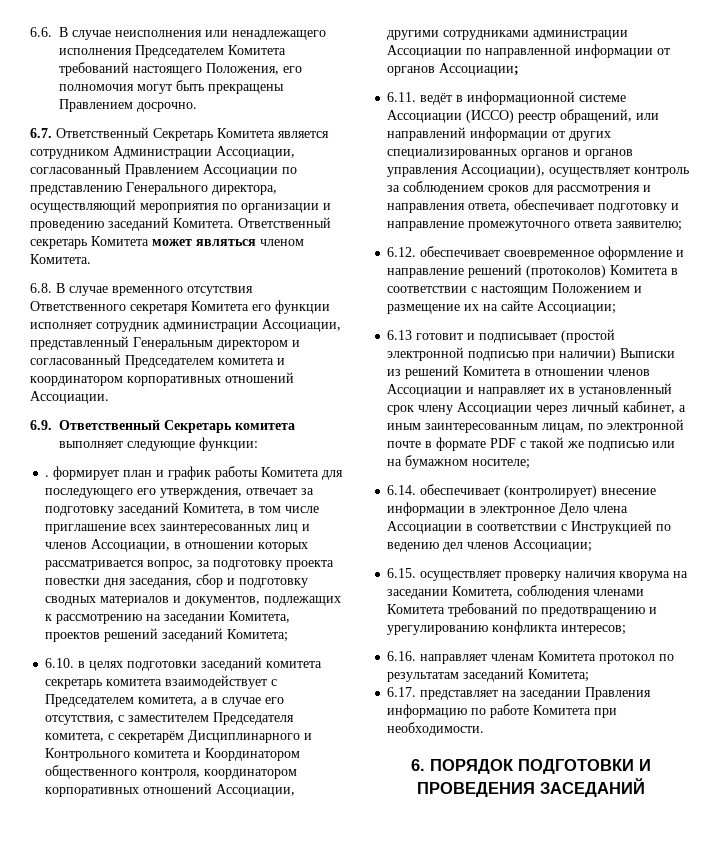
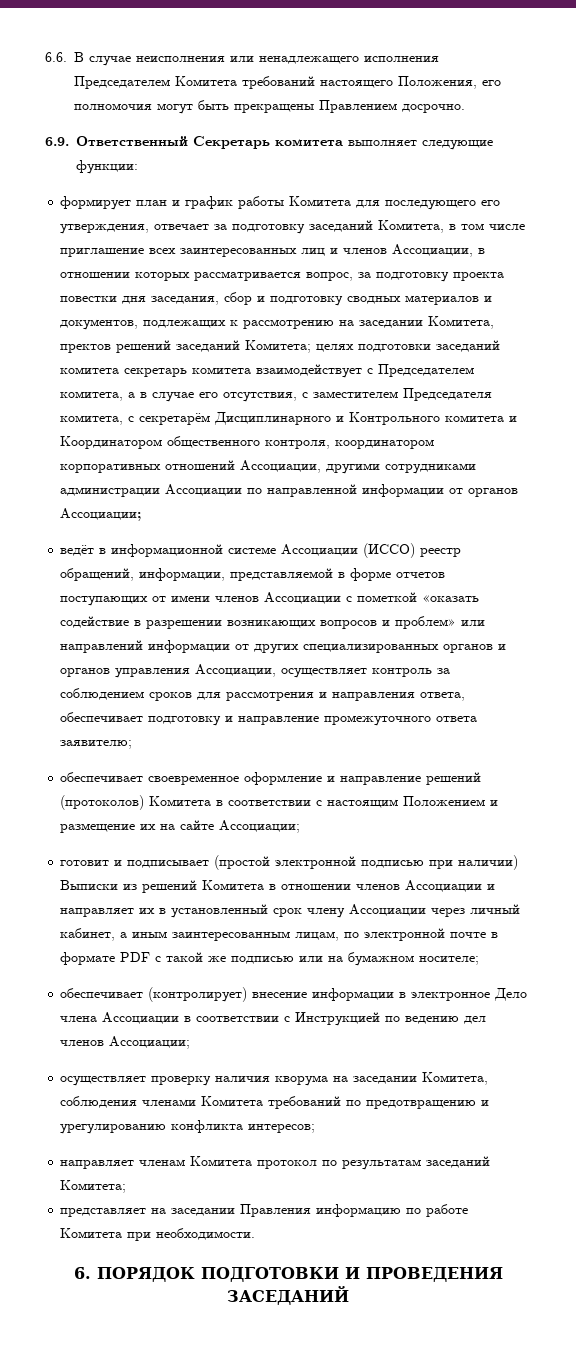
[30,127,329,141] [30,146,295,159] [30,163,297,177] [30,182,277,195] [30,199,331,213] [30,217,331,231] [30,236,304,249] [30,254,91,264] [30,283,253,296] [30,300,330,314] [30,319,341,332] [30,336,300,350] [30,354,285,368] [30,372,294,386] [30,391,109,404] // 6.7. Ответственный Секретарь Комитета является сотрудником Администрации Ассоциации, согласованный Правлением Ассоциации по представлению Генерального директора, осуществляющий мероприятия по организации и проведению заседаний Комитета. Ответственный секретарь Комитета может являться членом Комитета. // 6.8. В случае временного отсутствия Ответственного секретаря Комитета его функции исполняет сотрудник администрации Ассоциации, представленный Генеральным директором и согласованный Председателем комитета и координатором корпоративных отношений Ассоциации. -> (465, 108) none
[45,475,50,477] . -> (138, 167) none
[45,632,101,642] проектов -> [60,344,112,353] пректов
[45,658,86,668] // 6.10. в -> (312, 346) none
[387,92,417,102] 6.11. -> (142, 514) none
(633, 116) none -> [139,568,446,581] [60,592,480,606] [60,616,457,629] информации, представляемой в форме отчетов поступающих от имени членов Ассоциации с пометкой «оказать содействие в разрешении возникающих вопросов и проблем»
[461,164,546,177] Ассоциации), -> [195,664,277,677] Ассоциации,
[387,247,417,257] 6.12. -> (133, 744) none
[387,330,413,340] 6.13 -> (301, 826) none
[387,485,417,495] 6.14. -> (480, 960) none
[387,568,417,578] 6.15. -> (191, 1042) none
[387,651,417,661] 6.16. -> (316, 1128) none
[387,687,417,697] 6.17. -> (127, 1186) none

